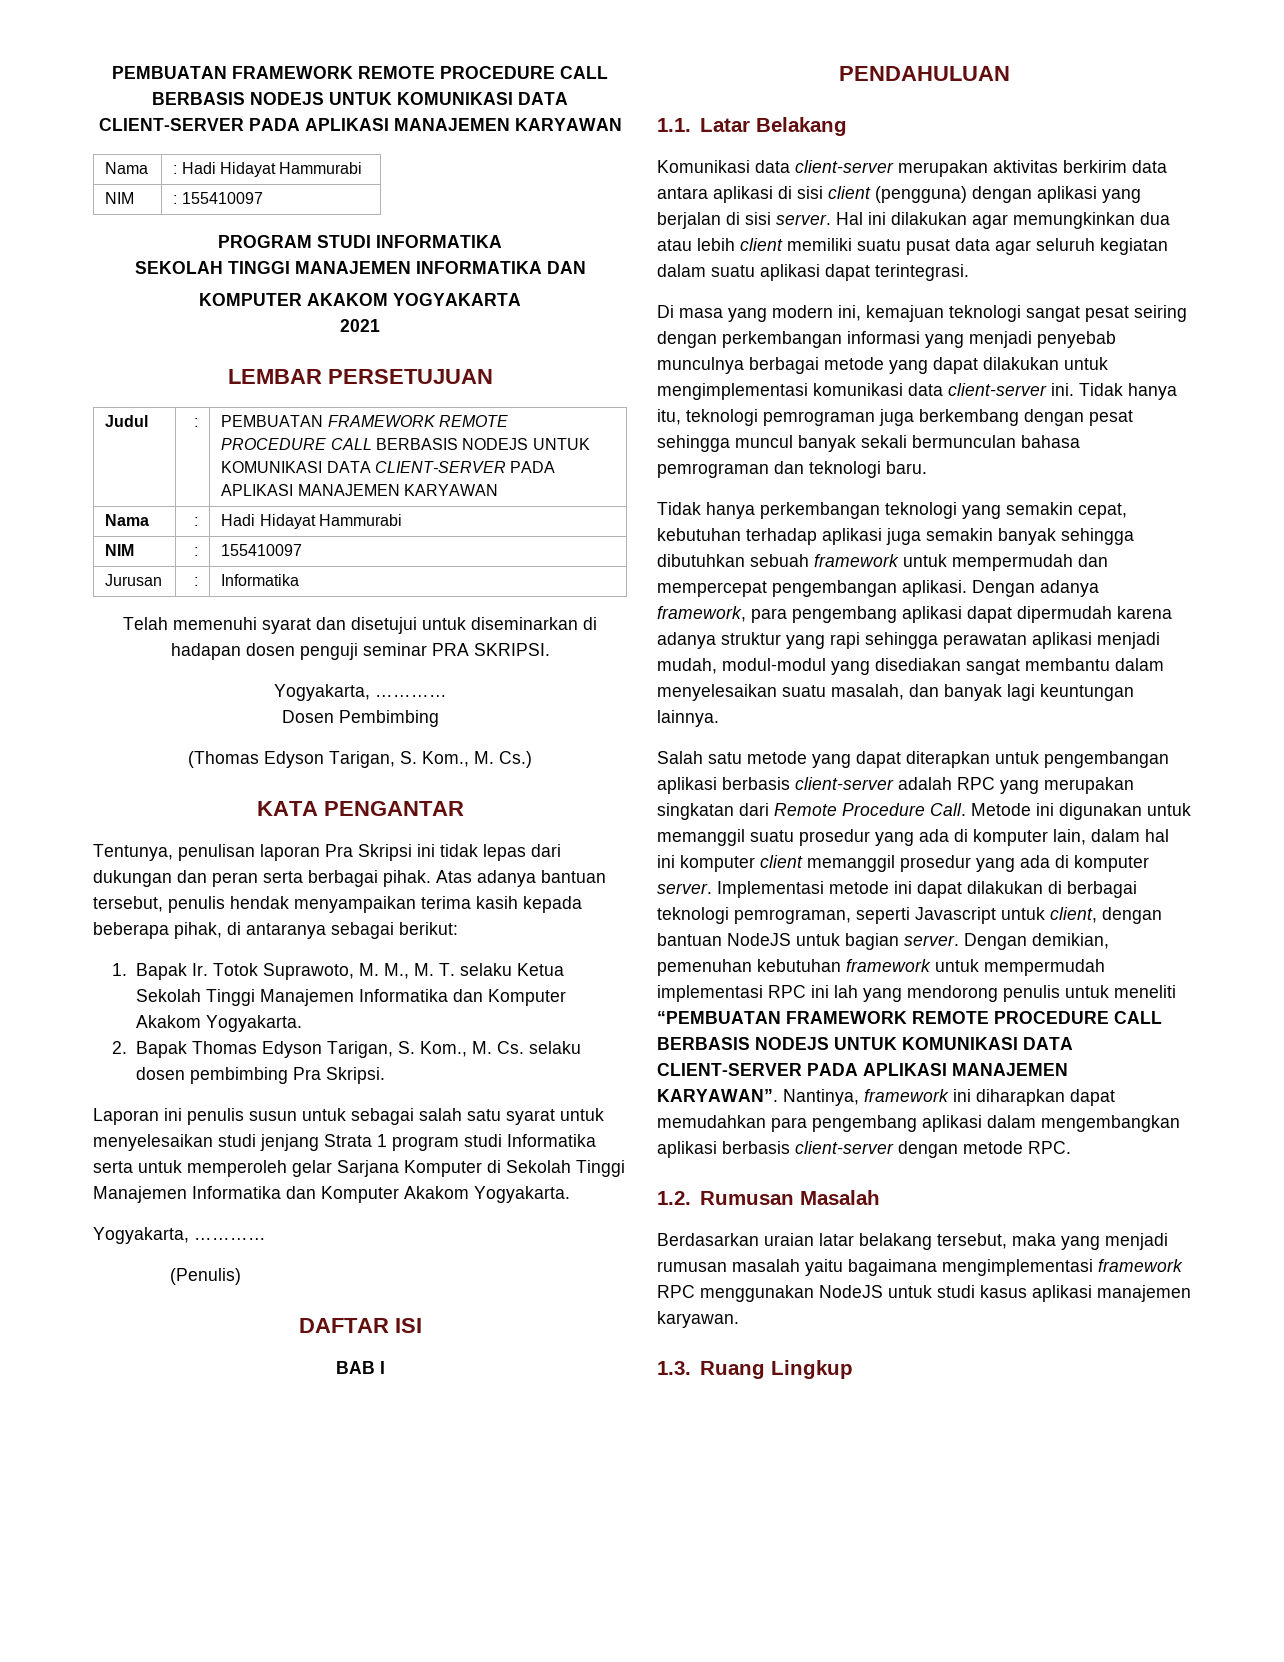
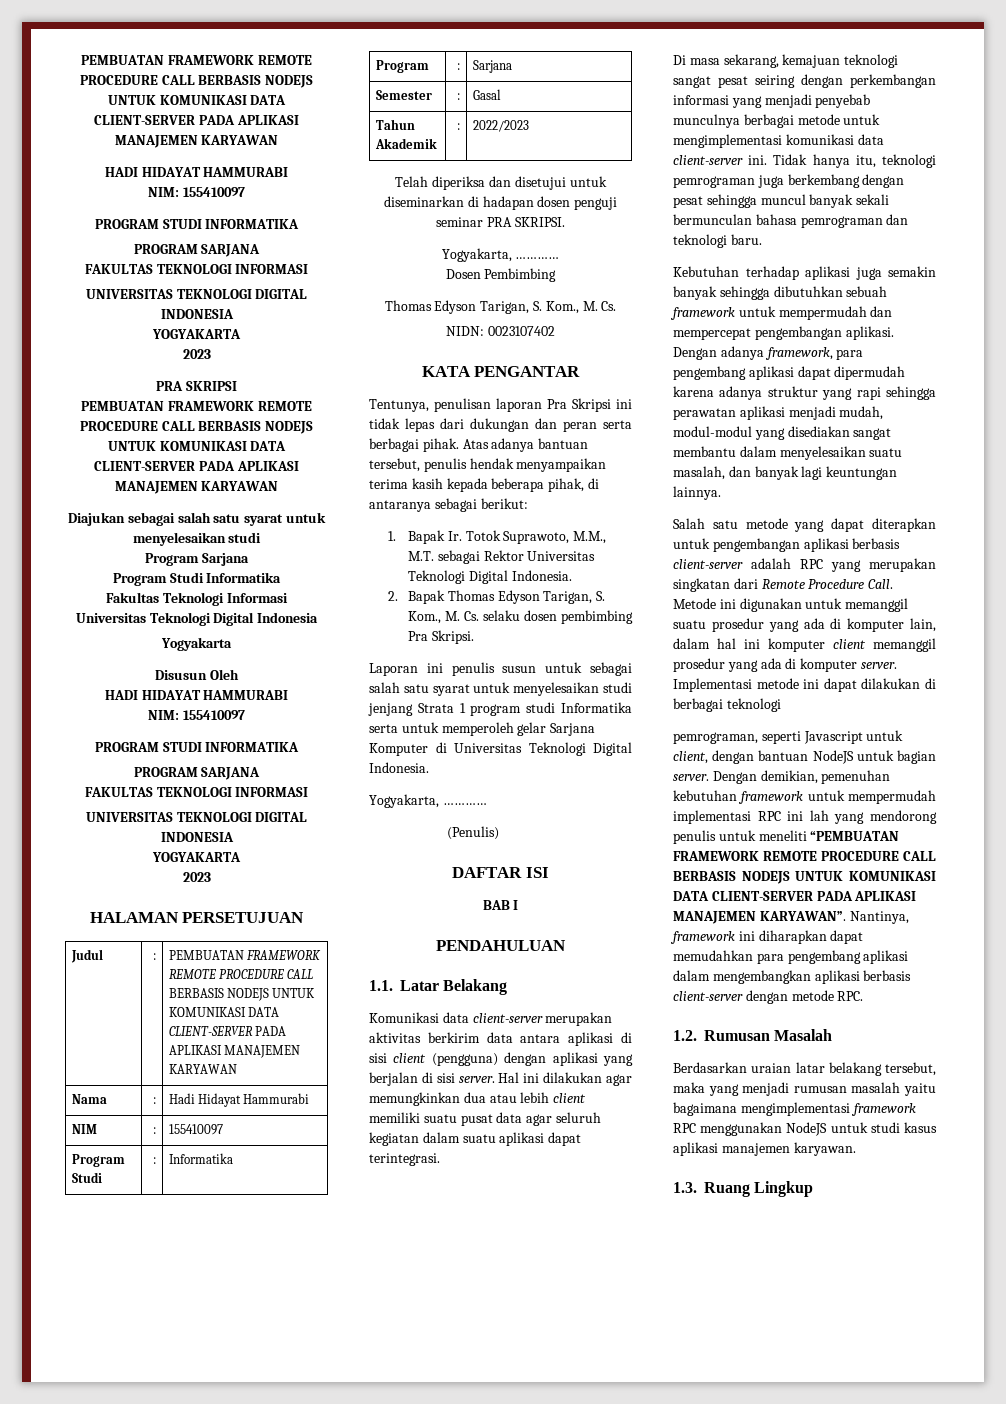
[105,162,149,174] [173,162,363,177] [105,192,135,204] [173,192,263,204] [218,235,502,248] [134,261,586,274] [199,293,521,306] [340,319,380,332] [227,369,322,384] // Nama | : Hadi Hidayat Hammurabi // NIM | : 155410097 // PROGRAM STUDI INFORMATIKA // SEKOLAH TINGGI MANAJEMEN INFORMATIKA DAN // KOMPUTER AKAKOM YOGYAKARTA // 2021 // LEMBAR -> [104,167,289,177] [148,187,245,197] [94,219,300,229] [133,244,261,257] [84,264,309,274] [85,289,308,299] [160,309,234,319] [152,329,241,339] [182,349,211,359] [156,381,237,391] [81,401,312,411] [79,421,314,434] [107,441,287,451] [94,461,299,471] [114,481,279,494] [68,512,326,526] [132,532,262,546] [145,553,249,566] [112,572,282,586] [106,592,288,606] [75,612,319,626] [161,637,232,651] [155,669,239,680] [104,690,289,700] [148,710,245,720] [94,742,300,752] [133,767,261,780] [84,787,309,797] [85,812,308,822] [160,832,234,842] [152,852,241,862] [182,872,211,882] [89,912,179,923] // HADI HIDAYAT HAMMURABI // NIM: 155410097 // PROGRAM STUDI INFORMATIKA // PROGRAM SARJANA // FAKULTAS TEKNOLOGI INFORMASI // UNIVERSITAS TEKNOLOGI DIGITAL INDONESIA // YOGYAKARTA // 2023 // PRA SKRIPSI // PEMBUATAN FRAMEWORK REMOTE PROCEDURE CALL BERBASIS NODEJS UNTUK KOMUNIKASI DATA CLIENT-SERVER PADA APLIKASI MANAJEMEN KARYAWAN // Diajukan sebagai salah satu syarat untuk menyelesaikan studi // Program Sarjana // Program Studi Informatika // Fakultas Teknologi Informasi // Universitas Teknologi Digital Indonesia // Yogyakarta // Disusun Oleh // HADI HIDAYAT HAMMURABI // NIM: 155410097 // PROGRAM STUDI INFORMATIKA // PROGRAM SARJANA // FAKULTAS TEKNOLOGI INFORMASI // UNIVERSITAS TEKNOLOGI DIGITAL INDONESIA // YOGYAKARTA // 2023 // HALAMAN
[105,574,163,586] Jurusan -> [71,1154,125,1167] [71,1172,102,1183] Program Studi
(300, 580) none -> [375,60,429,73] [457,63,461,70] [472,60,512,73] [375,90,432,100] [457,93,461,100] [472,89,501,100] [375,119,415,130] [374,138,437,149] [457,123,461,130] [472,120,529,132] // Program | : | Sarjana // Semester | : | Gasal // Tahun Akademik | : | 2022/2023
[173,617,311,634] memenuhi syarat -> [432,176,486,190] diperiksa
[188,751,532,768] (Thomas Edyson Tarigan, S. Kom., M. Cs.) -> [384,300,617,314] [446,326,555,336] Thomas Edyson Tarigan, S. Kom., M. Cs. // NIDN: 0023107402
[359,963,565,979] [136,989,567,1006] [136,1015,303,1032] M. M., M. T. selaku Ketua Sekolah Tinggi Manajemen Informatika dan Komputer Akakom Yogyakarta. -> [573,531,607,544] [407,550,596,564] [407,570,572,584] M.M., M.T. sebagai Rektor Universitas Teknologi Digital Indonesia.
[506,1160,625,1177] [93,1186,570,1203] Sekolah Tinggi Manajemen Informatika dan Komputer Akakom Yogyakarta. -> [454,742,632,756] [369,762,429,773] Universitas Teknologi Digital Indonesia.
[728,305,861,322] yang modern ini, -> [723,54,779,68] sekarang,
[889,357,1059,374] yang dapat dilakukan -> (840, 119) none
[657,502,1127,519] [657,528,741,541] Tidak hanya perkembangan teknologi yang semakin cepat, kebutuhan -> [673,266,739,277] Kebutuhan
(729, 915) none -> (781, 705) //

